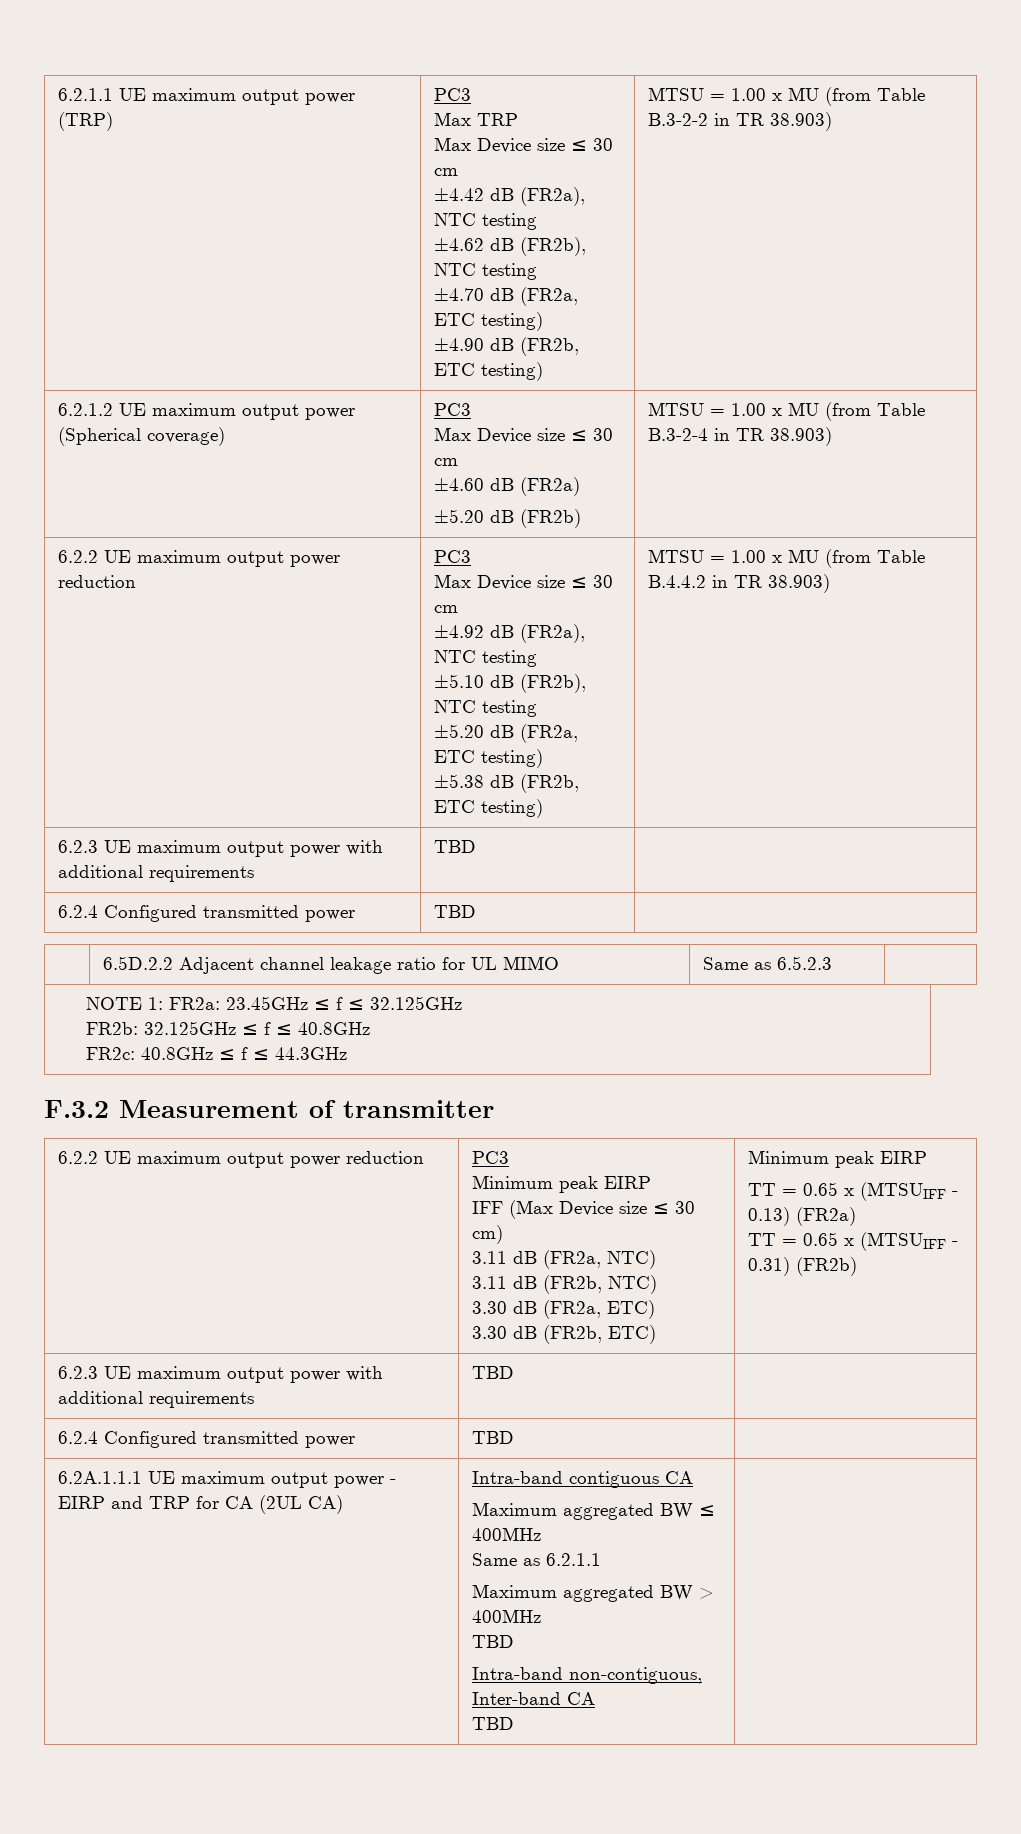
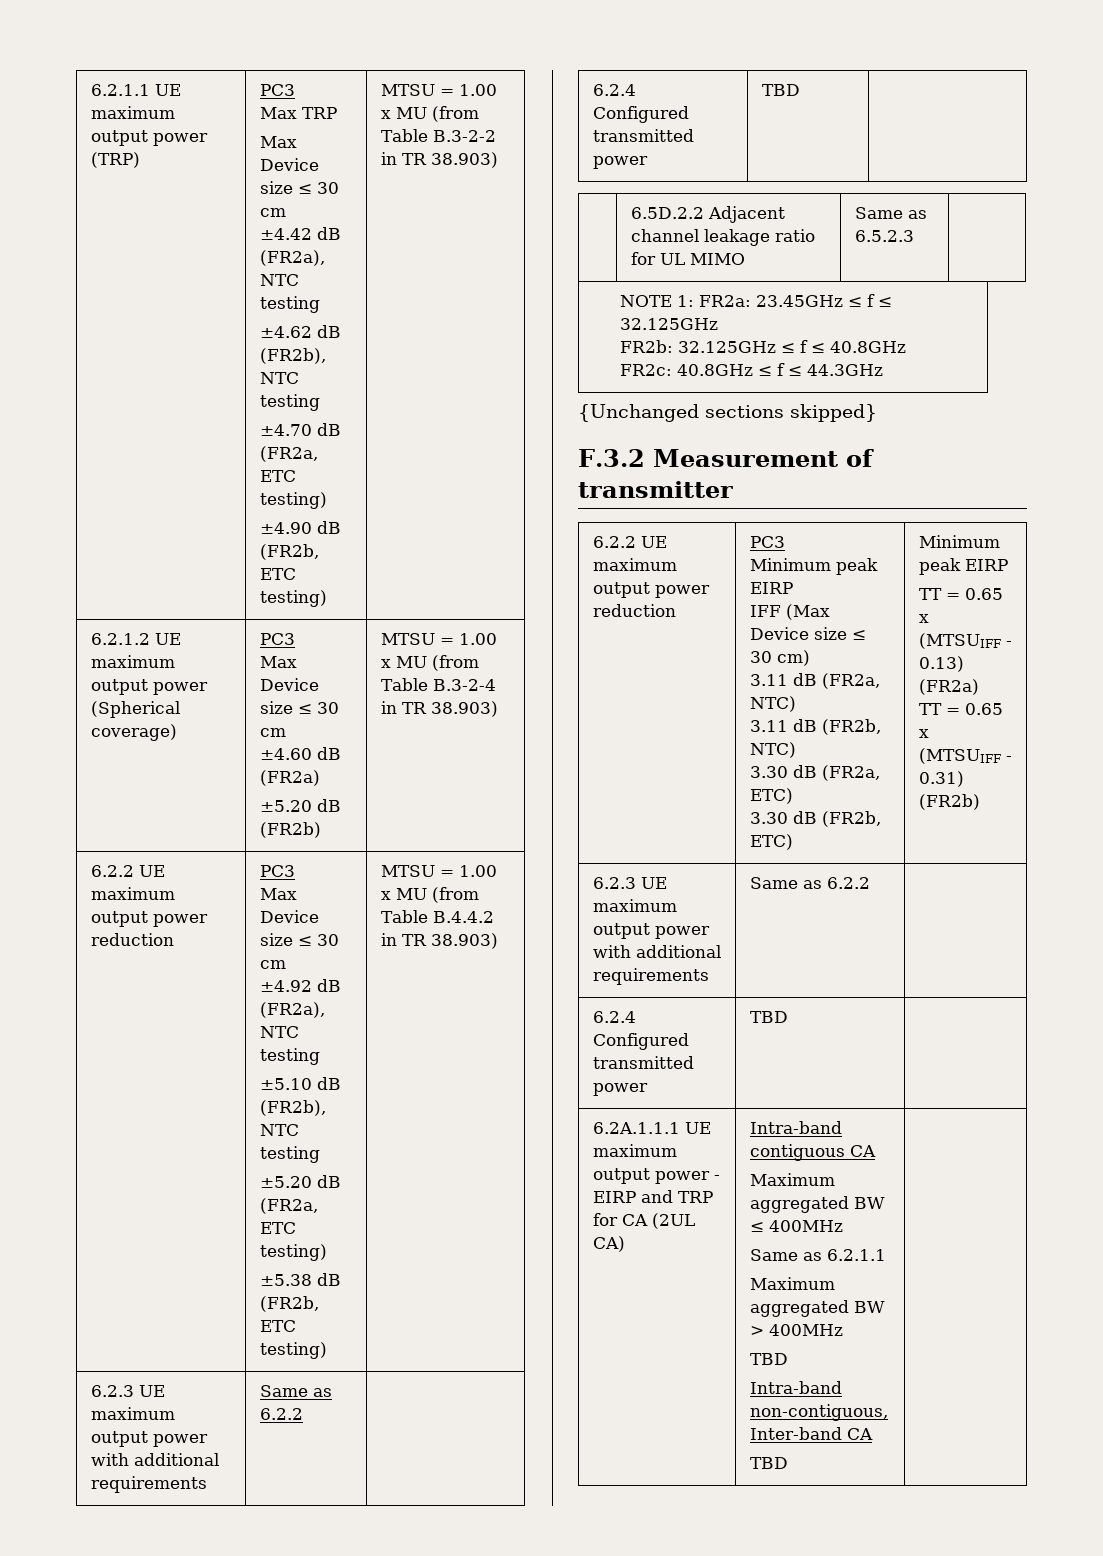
[433,840,476,853] TBD -> [259,1385,332,1397] [259,1408,303,1420] Same as 6.2.2
(348, 1053) none -> [578,404,877,422] // {Unchanged sections skipped}
[471,1366,514,1379] TBD -> [749,877,870,889] Same as 6.2.2

